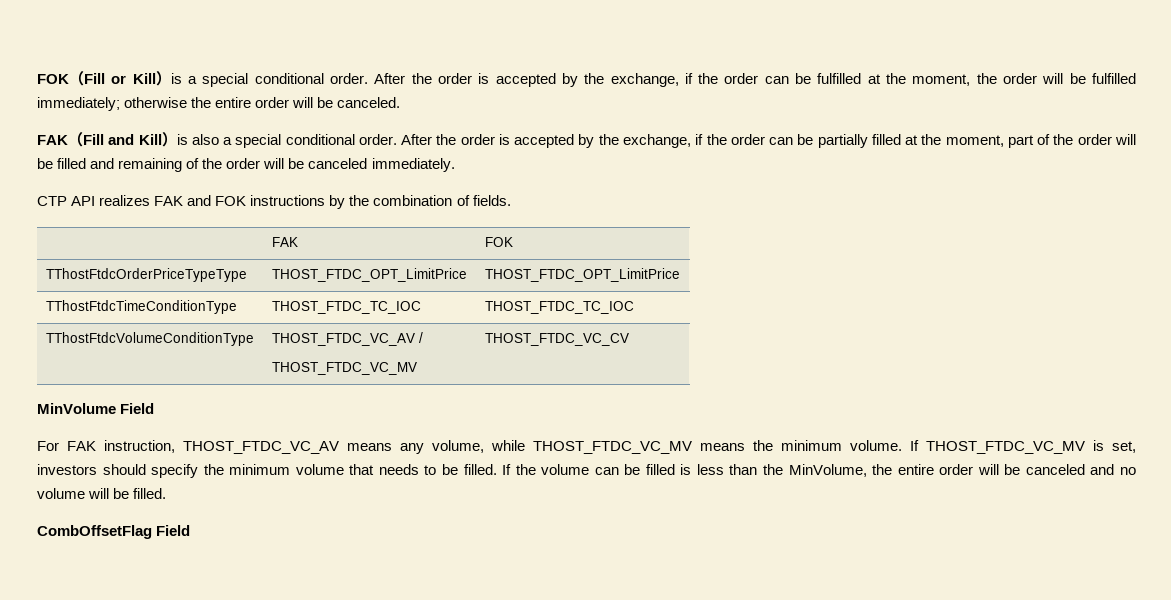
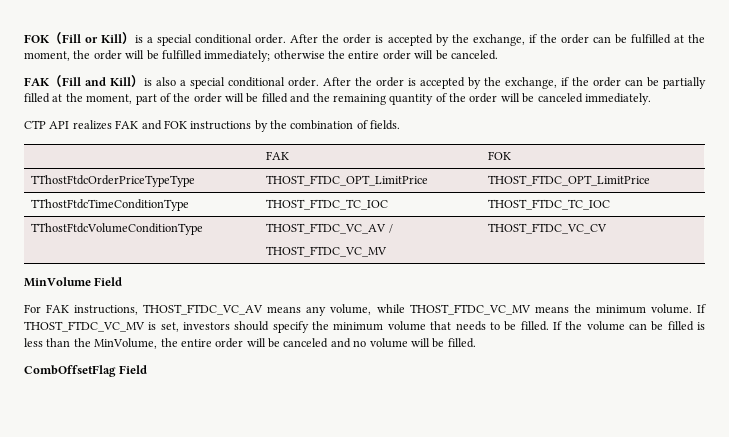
[118,158,183,172] remaining -> [312,93,434,105] the remaining quantity
[104,440,175,453] instruction, -> [74,305,139,315] instructions,

